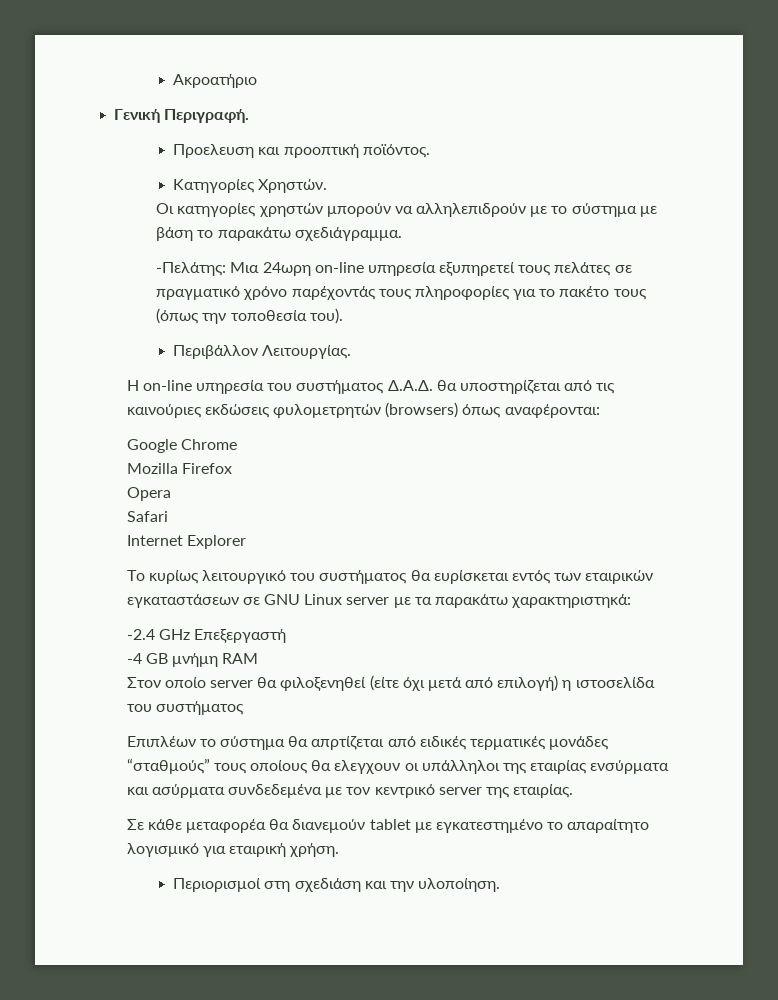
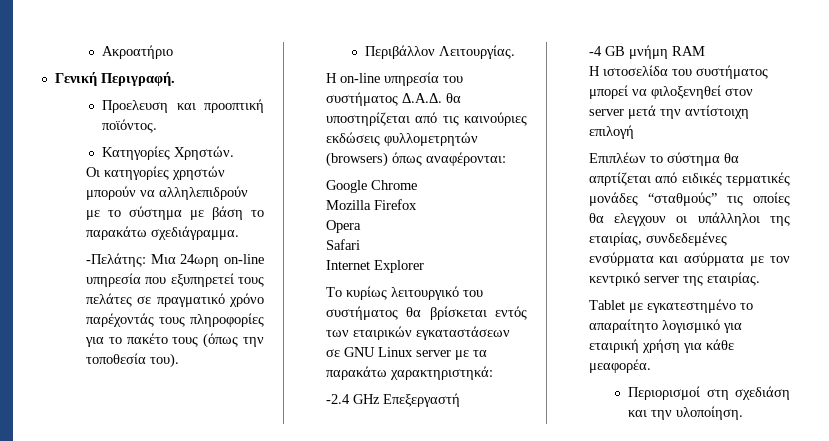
(436, 269) none -> [145,276,167,284] που
[272,404,381,418] φυλομετρητών -> [383,132,478,146] φυλλομετρητών
[433,570,509,584] ευρίσκεται -> [429,306,487,320] βρίσκεται
[126,675,655,691] [126,701,244,715] Στον οποίο server θα φιλοξενηθεί (είτε όχι μετά από επιλογή) η ιστοσελίδα του συστήματος -> [588,65,768,79] [588,85,753,99] [588,105,749,119] [588,125,634,139] Η ιστοσελίδα του συστήματος μπορεί να φιλοξενηθεί στον server μετά την αντίστοιχη επιλογή
[213,760,308,774] τους οποίους -> [726,192,790,206] τις οποίες
[530,760,588,774] εταιρίας -> [588,232,727,246] εταιρίας, συνδεδεμένες
[227,784,322,798] συνδεδεμένα -> (745, 259) none
[126,819,411,833] Σε κάθε μεταφορέα θα διανεμούν tablet -> [588,300,625,310] Tablet
[289,843,340,857] χρήση. -> [641,339,734,353] [588,359,651,373] χρήση για κάθε μεαφορέα.

